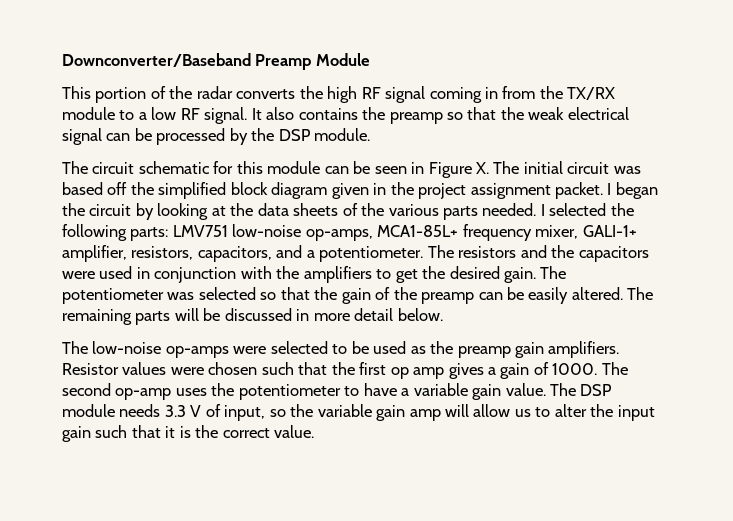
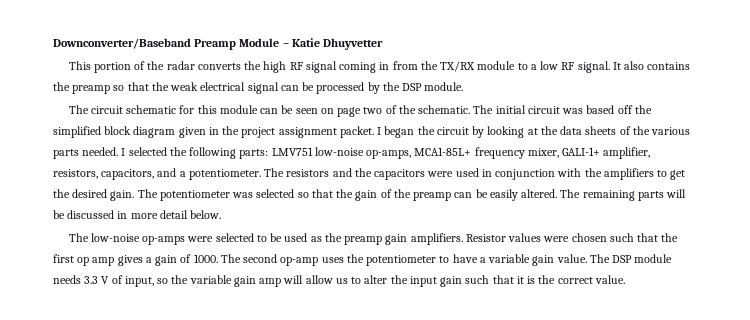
(370, 59) none -> [282,38,384,50] – Katie Dhuyvetter
[411,162,490,178] in Figure X. -> [320,105,471,117] on page two of the schematic.

